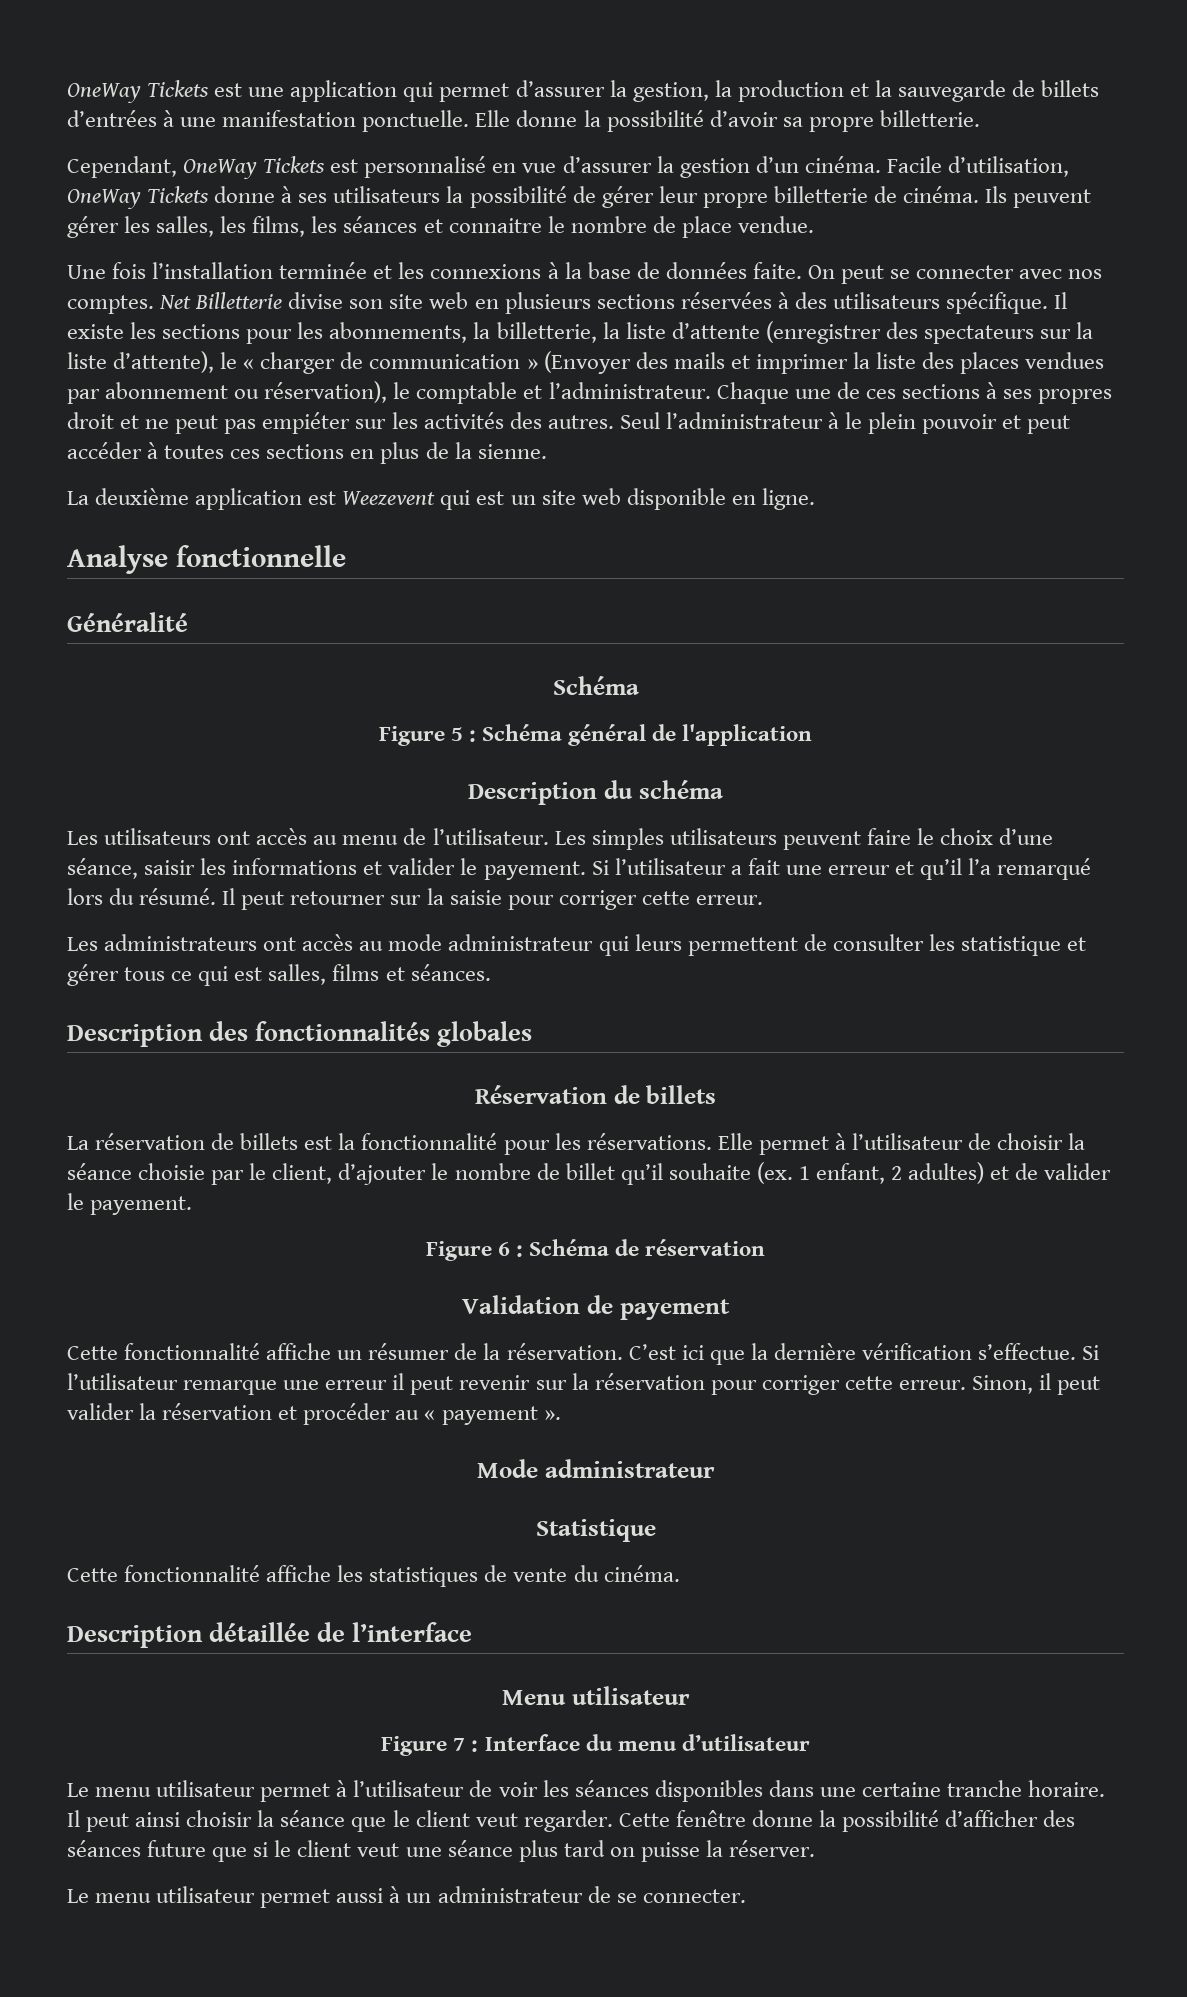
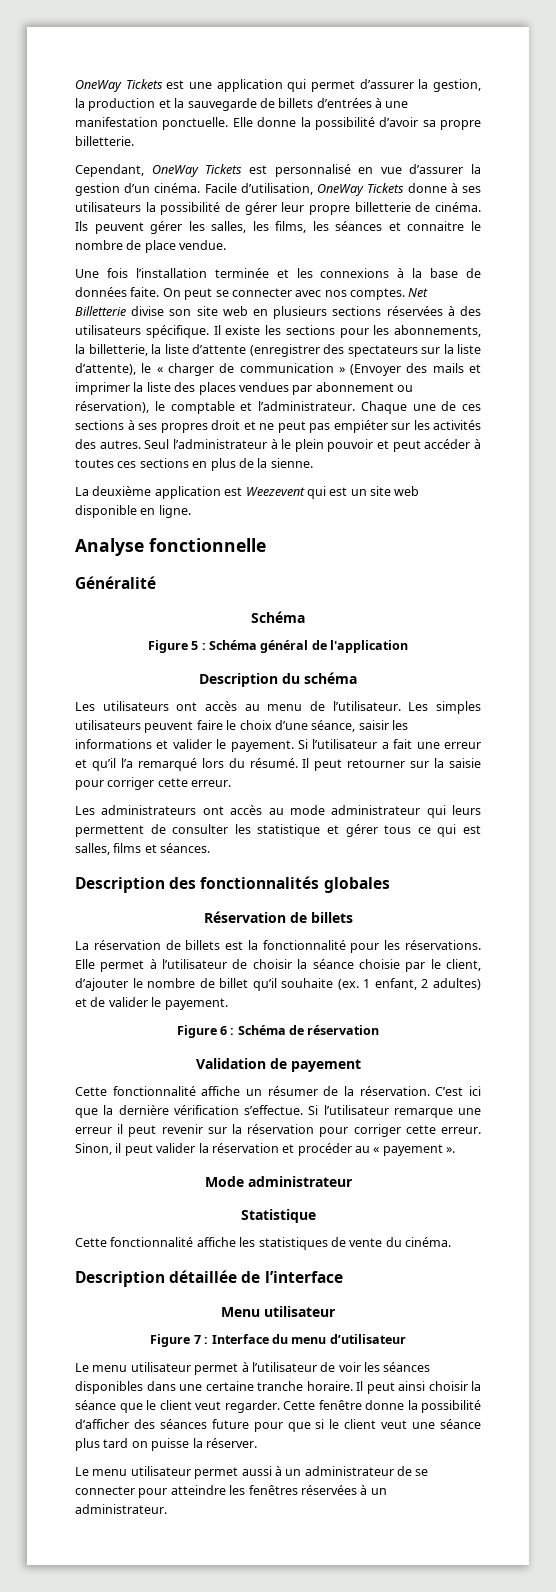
(207, 1848) none -> [253,1422,283,1432] pour
[642,1889,746,1903] connecter. -> [75,1485,387,1498] [75,1504,167,1514] connecter pour atteindre les fenêtres réservées à un administrateur.

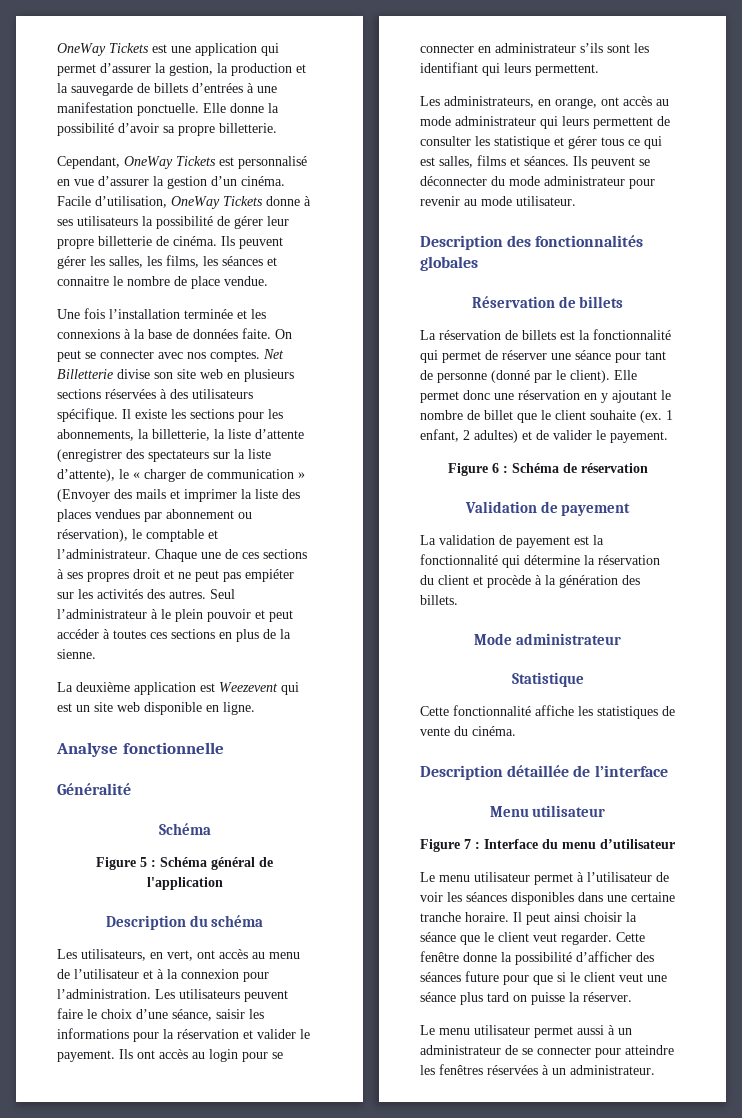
[102,701,169,711] utilisateurs -> [81,949,193,961] utilisateurs, en vert,
[332,701,481,714] l’utilisateur. Les simples -> [74,969,269,982] [57,989,175,999] l’utilisateur et à la connexion pour l’administration. Les
(152, 744) none -> [133,1029,239,1042] pour la réservation
[298,739,481,749] [75,758,482,771] [75,777,232,790] [75,805,197,815] Si l’utilisateur a fait une erreur et qu’il l’a remarqué lors du résumé. Il peut retourner sur la saisie pour corriger cette erreur. // Les administrateurs -> [119,1049,283,1062] [420,43,649,53] [420,62,599,76] [420,96,597,109] Ils ont accès au login pour se connecter en administrateur s’ils sont les identifiant qui leurs permettent. // Les administrateurs, en orange,
(211, 848) none -> [573,156,650,169] [420,176,655,189] [420,196,576,206] Ils peuvent se déconnecter du mode administrateur pour revenir au mode utilisateur.
[350,940,481,953] [75,959,482,972] [75,978,128,991] pour les réservations. Elle permet à l’utilisateur de choisir la séance choisie par le client, d’ajouter -> [420,350,666,363] [420,370,637,383] [420,390,657,403] qui permet de réserver une séance pour tant de personne (donné par le client). Elle permet donc une réservation en y ajoutant
[252,978,277,991] qu’il -> [517,410,586,423] que le client
[75,1086,481,1096] [75,1105,481,1118] [75,1124,481,1137] [75,1143,456,1156] Cette fonctionnalité affiche un résumer de la réservation. C’est ici que la dernière vérification s’effectue. Si l’utilisateur remarque une erreur il peut revenir sur la réservation pour corriger cette erreur. Sinon, il peut valider la réservation et procéder au « payement ». -> [420,535,604,548] [420,554,660,568] [420,575,640,588] [420,595,458,605] La validation de payement est la fonctionnalité qui détermine la réservation du client et procède à la génération des billets.

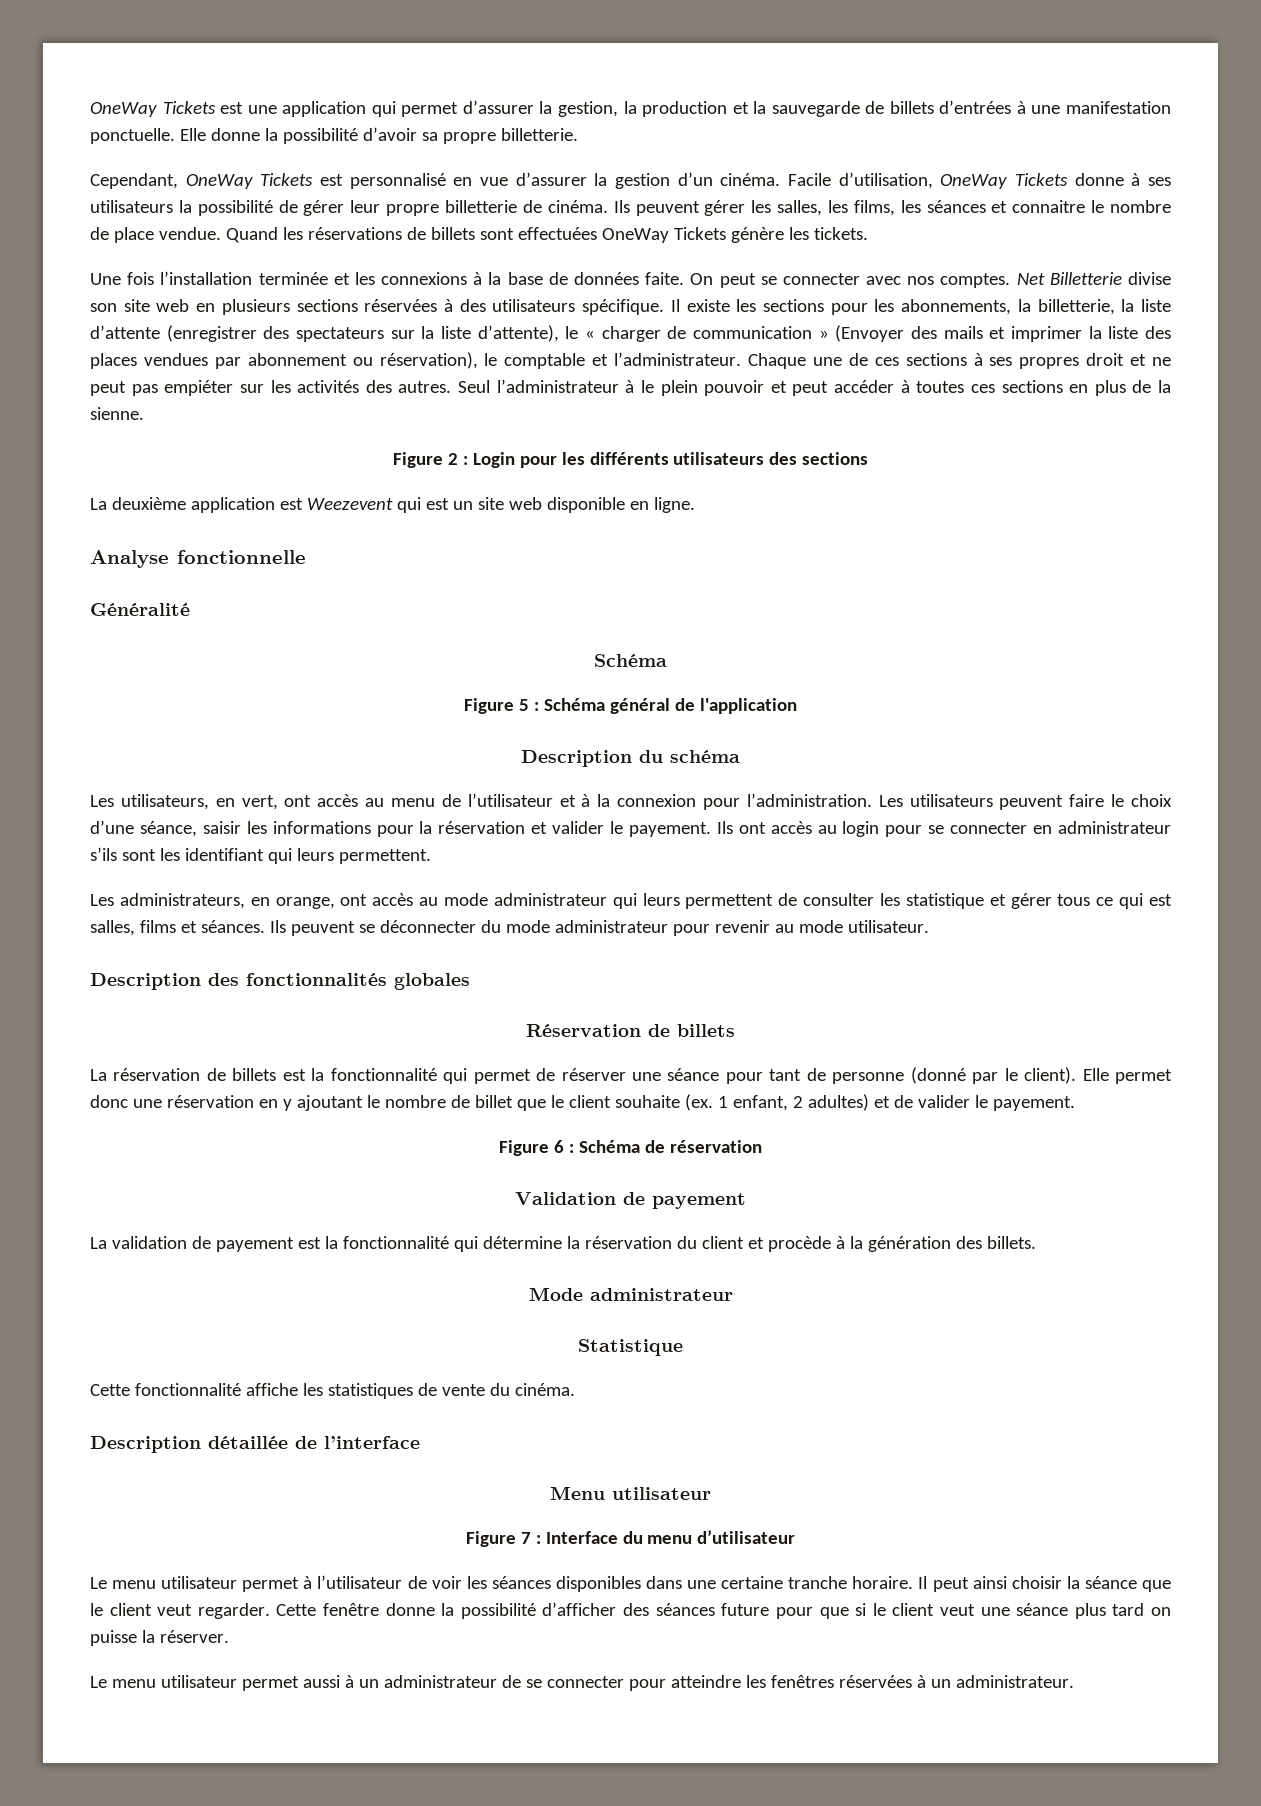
(268, 281) none -> [225,227,868,243] Quand les réservations de billets sont effectuées OneWay Tickets génère les tickets.
(96, 654) none -> [392,452,869,468] // Figure 2 : Login pour les différents utilisateurs des sections

